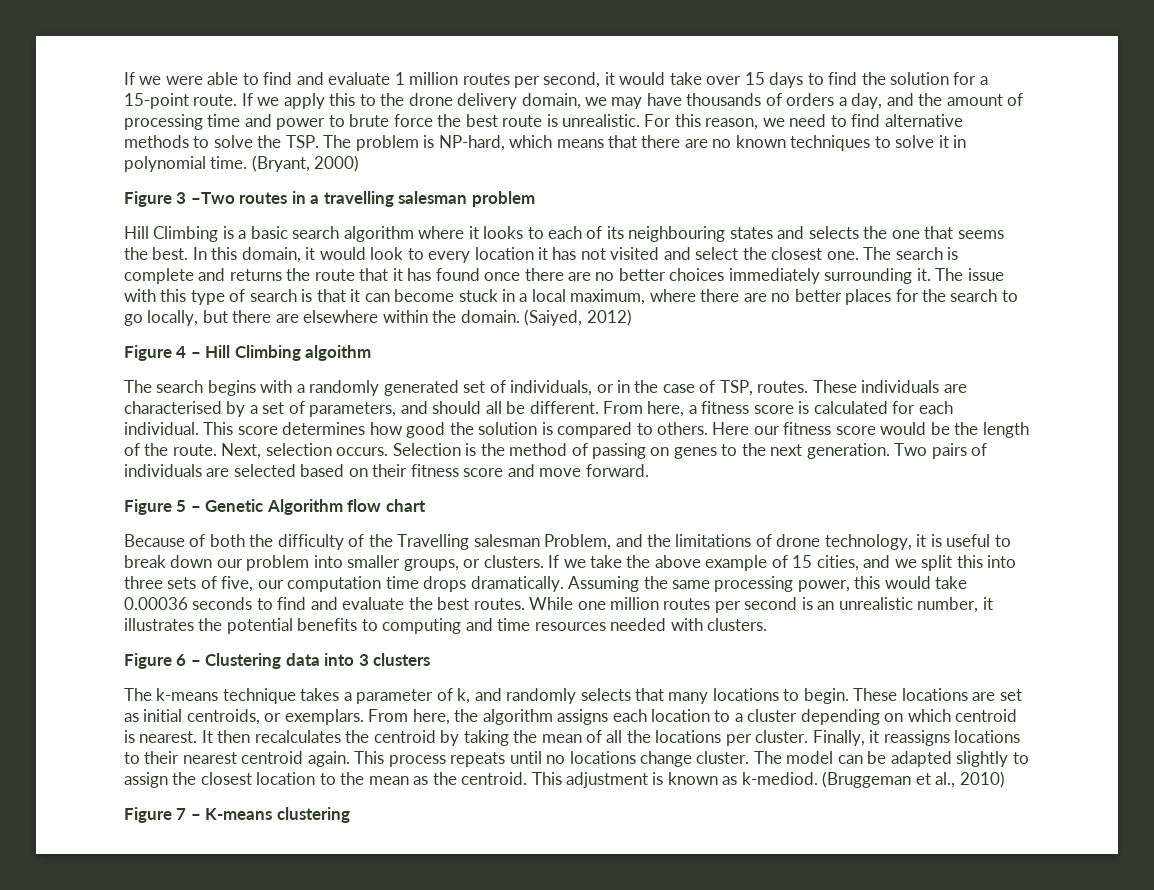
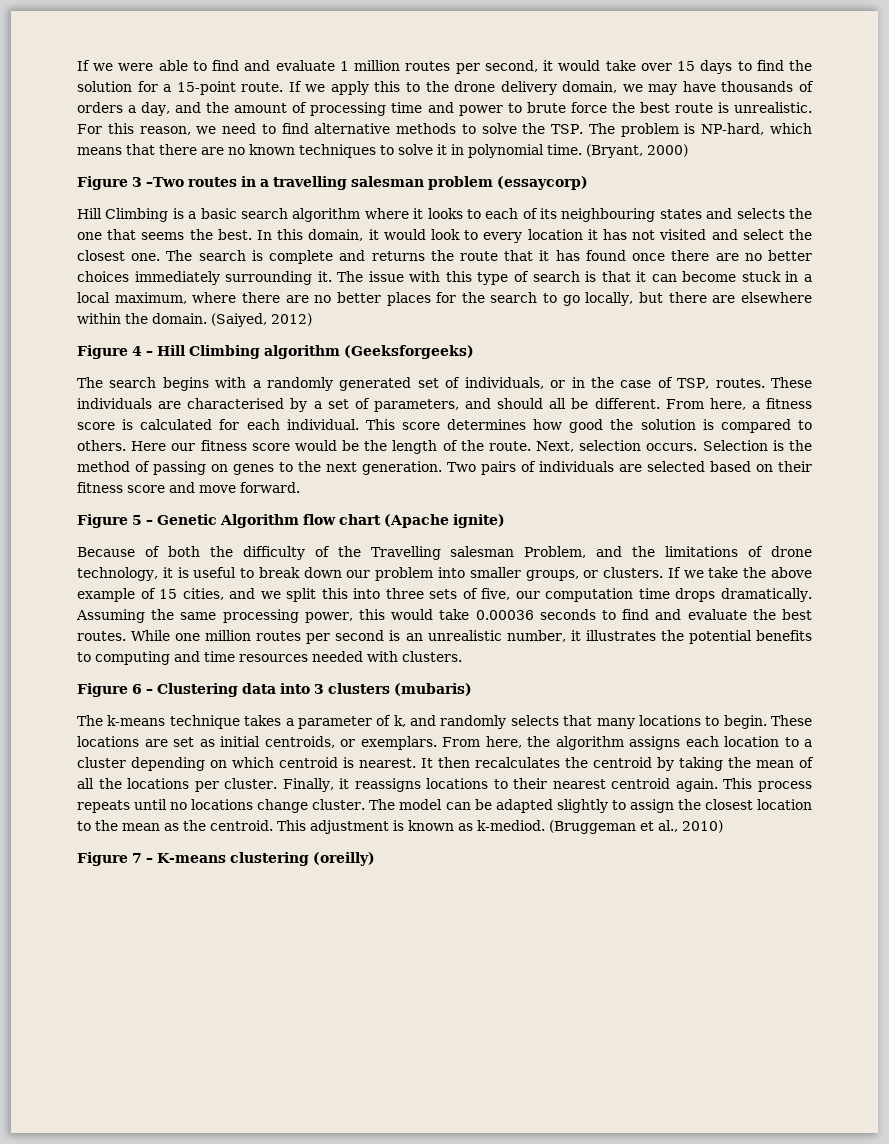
(535, 199) none -> [496,176,588,190] (essaycorp)
[305,345,372,361] algoithm -> [264,345,474,359] algorithm (Geeksforgeeks)
(426, 505) none -> [384,514,505,528] (Apache ignite)
(431, 659) none -> [394,683,472,696] (mubaris)
(350, 815) none -> [312,852,375,866] (oreilly)

